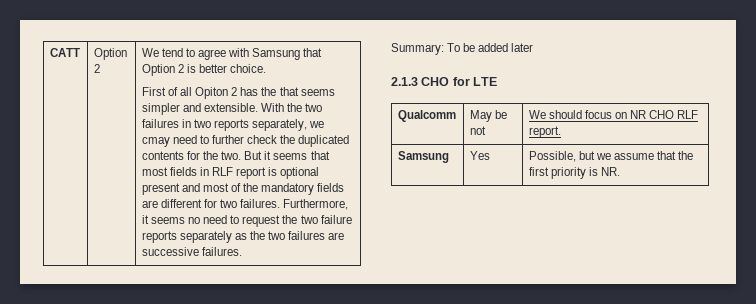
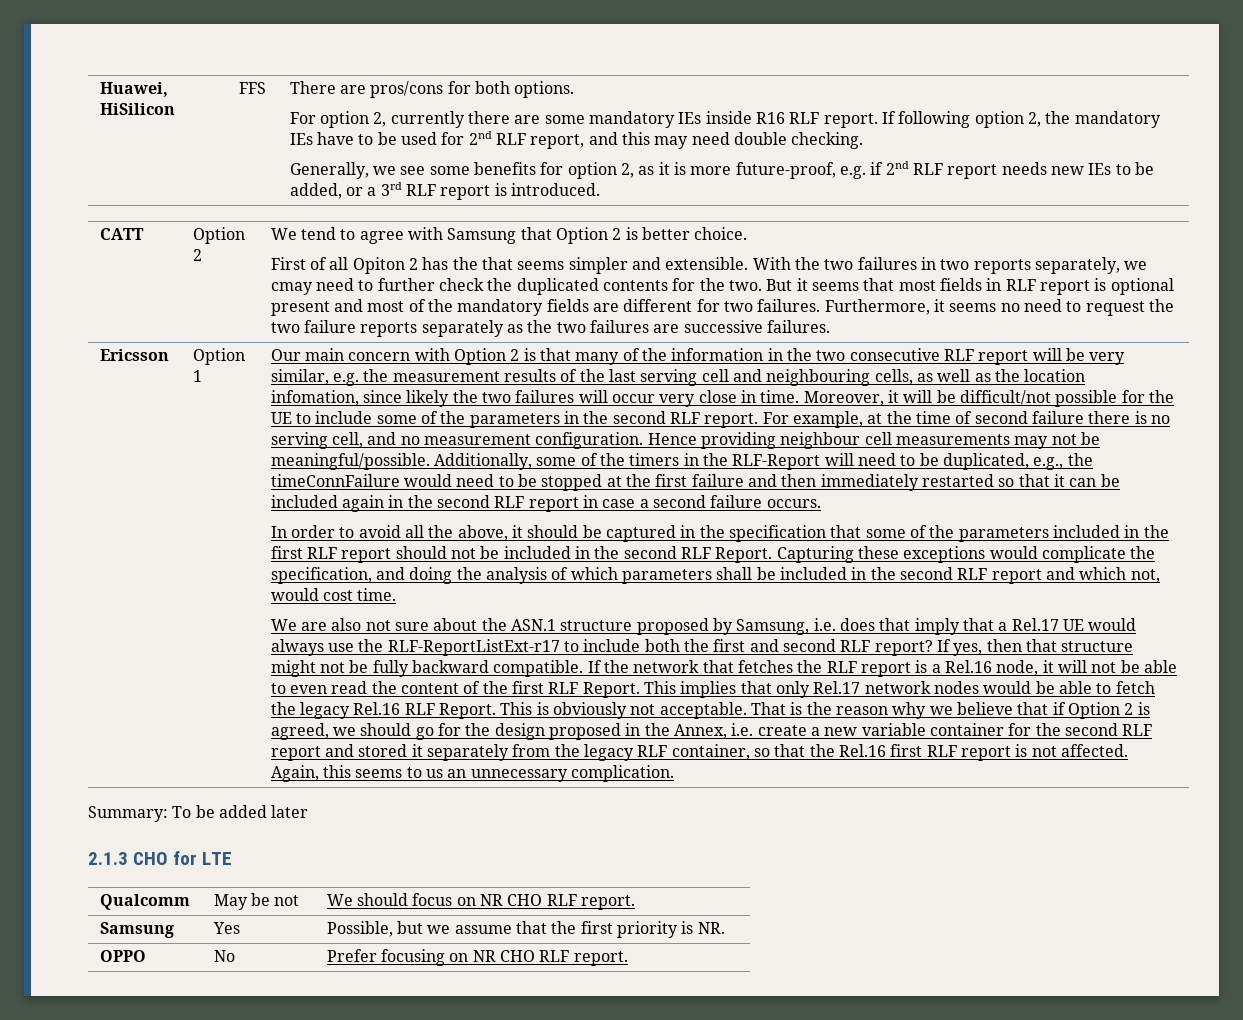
(49, 52) none -> [99,82,168,97] [99,103,175,115] [238,82,266,94] [289,81,575,98] [289,111,1161,128] [289,131,864,149] [289,161,1154,179] [289,182,601,200] Huawei, HiSilicon | FFS | There are pros/cons for both options. // For option 2, currently there are some mandatory IEs inside R16 RLF report. If following option 2, the mandatory IEs have to be used for 2nd RLF report, and this may need double checking. // Generally, we see some benefits for option 2, as it is more future-proof, e.g. if 2nd RLF report needs new IEs to be added, or a 3rd RLF report is introduced. //
(242, 251) none -> [99,349,169,361] [192,348,245,365] [192,370,202,382] [270,348,1126,365] [270,369,1086,386] [270,390,1174,407] [270,411,1170,428] [270,432,1100,449] [270,453,1093,470] [270,474,1120,491] [270,495,821,512] [270,525,1169,542] [270,546,1156,563] [270,567,1160,584] [270,588,397,601] [270,618,1137,635] [270,639,1134,656] [270,660,1177,677] [270,681,1155,698] [270,702,1150,719] [270,723,1153,740] [270,744,1128,761] [270,765,675,782] // Ericsson | Option 1 | Our main concern with Option 2 is that many of the information in the two consecutive RLF report will be very similar, e.g. the measurement results of the last serving cell and neighbouring cells, as well as the location infomation, since likely the two failures will occur very close in time. Moreover, it will be difficult/not possible for the UE to include some of the parameters in the second RLF report. For example, at the time of second failure there is no serving cell, and no measurement configuration. Hence providing neighbour cell measurements may not be meaningful/possible. Additionally, some of the timers in the RLF-Report will need to be duplicated, e.g., the timeConnFailure would need to be stopped at the first failure and then immediately restarted so that it can be included again in the second RLF report in case a second failure occurs. // In order to avoid all the above, it should be captured in the specification that some of the parameters included in the first RLF report should not be included in the second RLF Report. Capturing these exceptions would complicate the specification, and doing the analysis of which parameters shall be included in the second RLF report and which not, would cost time. // We are also not sure about the ASN.1 structure proposed by Samsung, i.e. does that imply that a Rel.17 UE would always use the RLF-ReportListExt-r17 to include both the first and second RLF report? If yes, then that structure might not be fully backward compatible. If the network that fetches the RLF report is a Rel.16 node, it will not be able to even read the content of the first RLF Report. This implies that only Rel.17 network nodes would be able to fetch the legacy Rel.16 RLF Report. This is obviously not acceptable. That is the reason why we believe that if Option 2 is agreed, we should go for the design proposed in the Annex, i.e. create a new variable container for the second RLF report and stored it separately from the legacy RLF container, so that the Rel.16 first RLF report is not affected. Again, this seems to us an unnecessary complication.
(621, 171) none -> [99,950,146,962] [213,950,235,962] [326,949,628,966] // OPPO | No | Prefer focusing on NR CHO RLF report.

